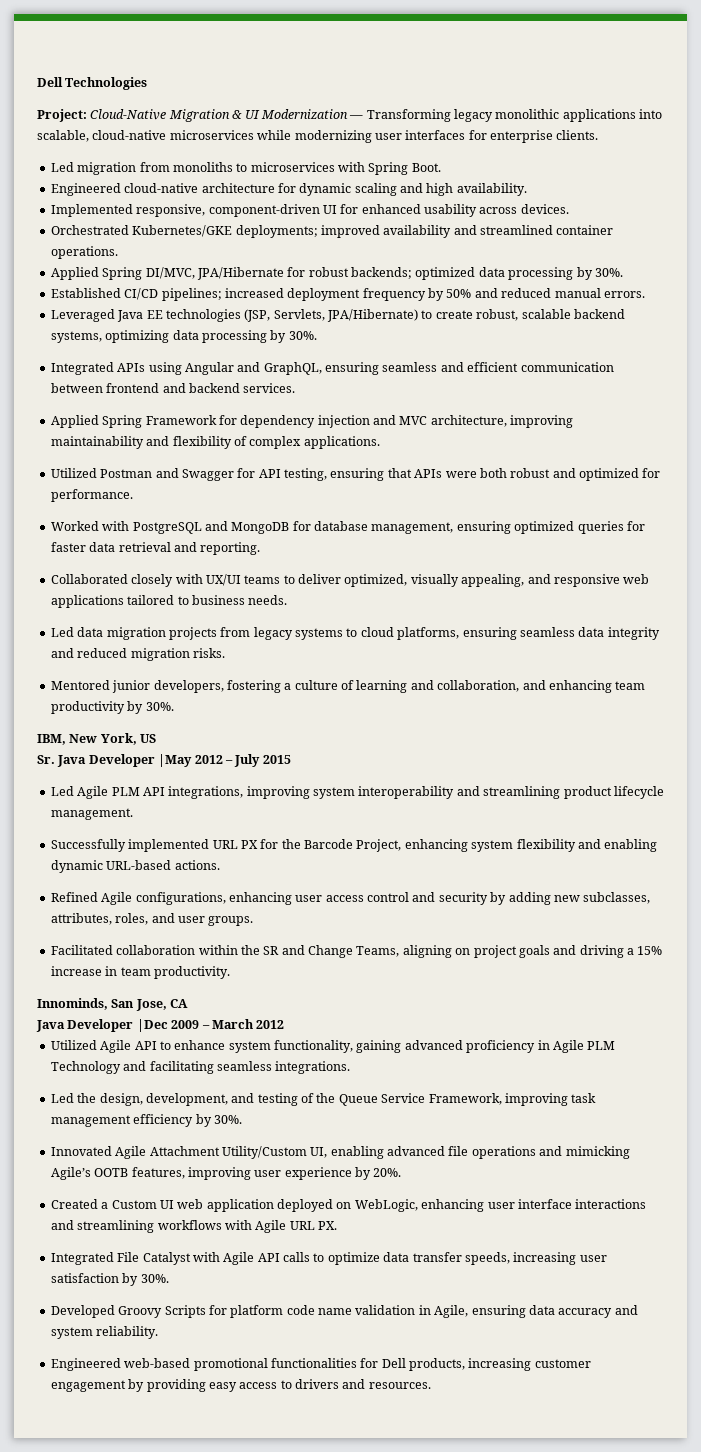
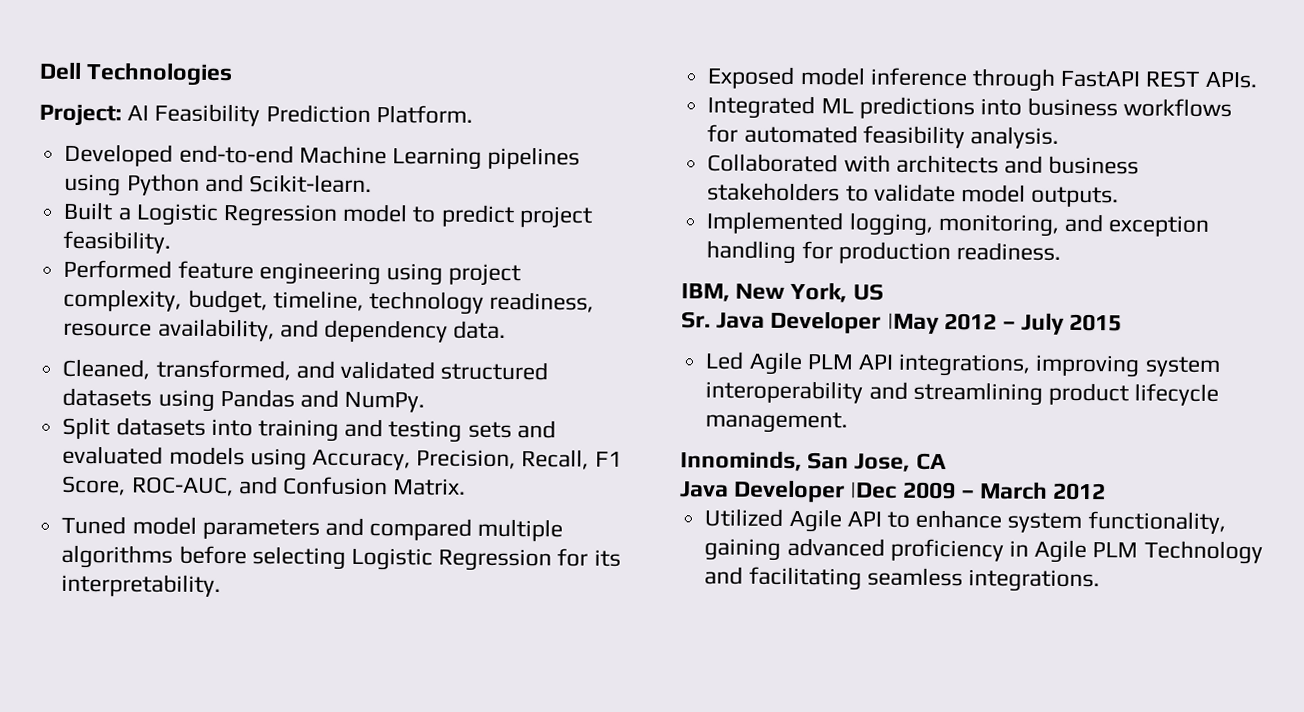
[90,109,663,122] [37,130,599,143] [50,162,441,175] [50,183,527,196] [50,204,569,217] [50,225,614,238] [50,246,118,259] [50,267,623,280] [50,288,645,301] [50,309,625,322] [50,330,317,343] [50,362,614,375] [50,383,296,393] [50,415,574,428] [50,436,380,449] [50,468,661,481] [50,489,133,502] [50,521,645,534] [50,542,261,555] [50,574,650,587] [50,595,288,608] [50,627,660,640] [50,648,225,661] [50,680,646,693] [50,701,174,714] Cloud-Native Migration & UI Modernization — Transforming legacy monolithic applications into scalable, cloud-native microservices while modernizing user interfaces for enterprise clients. // Led migration from monoliths to microservices with Spring Boot. // Engineered cloud-native architecture for dynamic scaling and high availability. // Implemented responsive, component-driven UI for enhanced usability across devices. // Orchestrated Kubernetes/GKE deployments; improved availability and streamlined container operations. // Applied Spring DI/MVC, JPA/Hibernate for robust backends; optimized data processing by 30%. // Established CI/CD pipelines; increased deployment frequency by 50% and reduced manual errors. // Leveraged Java EE technologies (JSP, Servlets, JPA/Hibernate) to create robust, scalable backend systems, optimizing data processing by 30%. // Integrated APIs using Angular and GraphQL, ensuring seamless and efficient communication between frontend and backend services. // Applied Spring Framework for dependency injection and MVC architecture, improving maintainability and flexibility of complex applications. // Utilized Postman and Swagger for API testing, ensuring that APIs were both robust and optimized for performance. // Worked with PostgreSQL and MongoDB for database management, ensuring optimized queries for faster data retrieval and reporting. // Collaborated closely with UX/UI teams to deliver optimized, visually appealing, and responsive web applications tailored to business needs. // Led data migration projects from legacy systems to cloud platforms, ensuring seamless data integrity and reduced migration risks. // Mentored junior developers, fostering a culture of learning and collaboration, and enhancing team productivity by 30%. -> [127,103,473,127] [64,143,581,170] [64,173,372,197] [63,201,593,229] [63,230,172,254] [63,259,522,287] [63,288,595,315] [63,318,507,343] [62,358,549,381] [62,387,426,413] [62,416,556,443] [62,445,622,471] [62,475,467,497] [61,515,564,542] [61,544,621,572] [61,573,222,597] [707,66,1257,92] [707,95,1233,120] [707,124,1059,149] [707,153,1140,175] [707,182,1120,208] [706,211,1210,237] [706,240,1061,265] AI Feasibility Prediction Platform. // Developed end-to-end Machine Learning pipelines using Python and Scikit-learn. // Built a Logistic Regression model to predict project feasibility. // Performed feature engineering using project complexity, budget, timeline, technology readiness, resource availability, and dependency data. // Cleaned, transformed, and validated structured datasets using Pandas and NumPy. // Split datasets into training and testing sets and evaluated models using Accuracy, Precision, Recall, F1 Score, ROC-AUC, and Confusion Matrix. // Tuned model parameters and compared multiple algorithms before selecting Logistic Regression for its interpretability. // Exposed model inference through FastAPI REST APIs. // Integrated ML predictions into business workflows for automated feasibility analysis. // Collaborated with architects and business stakeholders to validate model outputs. // Implemented logging, monitoring, and exception handling for production readiness.
[50,839,658,852] [50,860,220,873] [50,892,651,905] [50,913,254,926] [50,945,663,958] [50,966,230,979] // Successfully implemented URL PX for the Barcode Project, enhancing system flexibility and enabling dynamic URL-based actions. // Refined Agile configurations, enhancing user access control and security by adding new subclasses, attributes, roles, and user groups. // Facilitated collaboration within the SR and Change Teams, aligning on project goals and driving a 15% increase in team productivity. -> (849, 422) none
[50,1093,597,1106] [50,1114,242,1127] [50,1146,630,1159] [50,1167,402,1180] [50,1199,647,1212] [50,1220,337,1233] [50,1252,607,1265] [50,1273,169,1286] [50,1305,638,1318] [50,1326,159,1339] [50,1358,591,1371] [50,1379,431,1392] // Led the design, development, and testing of the Queue Service Framework, improving task management efficiency by 30%. // Innovated Agile Attachment Utility/Custom UI, enabling advanced file operations and mimicking Agile’s OOTB features, improving user experience by 20%. // Created a Custom UI web application deployed on WebLogic, enhancing user interface interactions and streamlining workflows with Agile URL PX. // Integrated File Catalyst with Agile API calls to optimize data transfer speeds, increasing user satisfaction by 30%. // Developed Groovy Scripts for platform code name validation in Agile, ensuring data accuracy and system reliability. // Engineered web-based promotional functionalities for Dell products, increasing customer engagement by providing easy access to drivers and resources. -> (1100, 581) none

